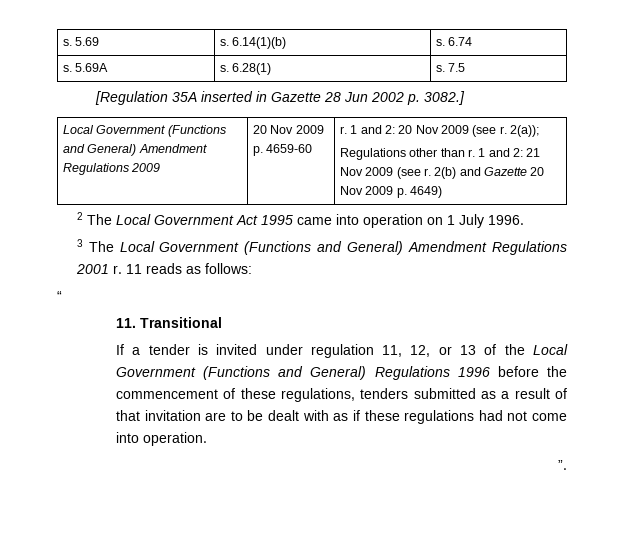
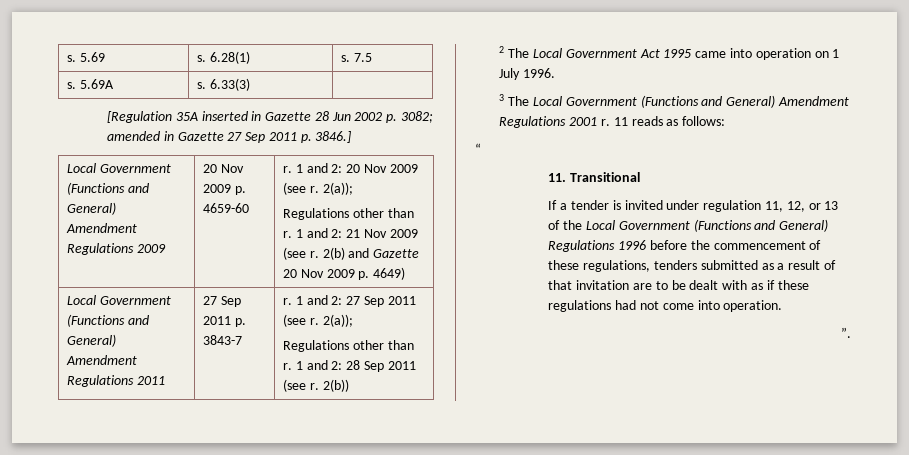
[219,37,287,49] [435,37,473,46] [62,63,109,72] | s. 6.14(1)(b) | s. 6.74 // s. 5.69A -> (105, 57) none
(466, 67) none -> [66,79,114,89] [196,78,250,91] // s. 5.69A | s. 6.33(3) |
[424,91,466,105] 3082.] -> [401,111,434,123] [106,131,352,143] 3082; amended in Gazette 27 Sep 2011 p. 3846.]
(442, 192) none -> [66,295,171,305] [66,314,149,327] [66,334,116,347] [65,355,137,365] [66,375,165,387] [202,296,241,307] [202,316,246,327] [202,335,242,345] [282,295,416,307] [282,314,353,327] [282,340,414,352] [282,360,416,372] [282,379,349,392] // Local Government (Functions and General) Amendment Regulations 2011 | 27 Sep 2011 p. 3843-7 | r. 1 and 2: 27 Sep 2011 (see r. 2(a)); // Regulations other than r. 1 and 2: 28 Sep 2011 (see r. 2(b))

